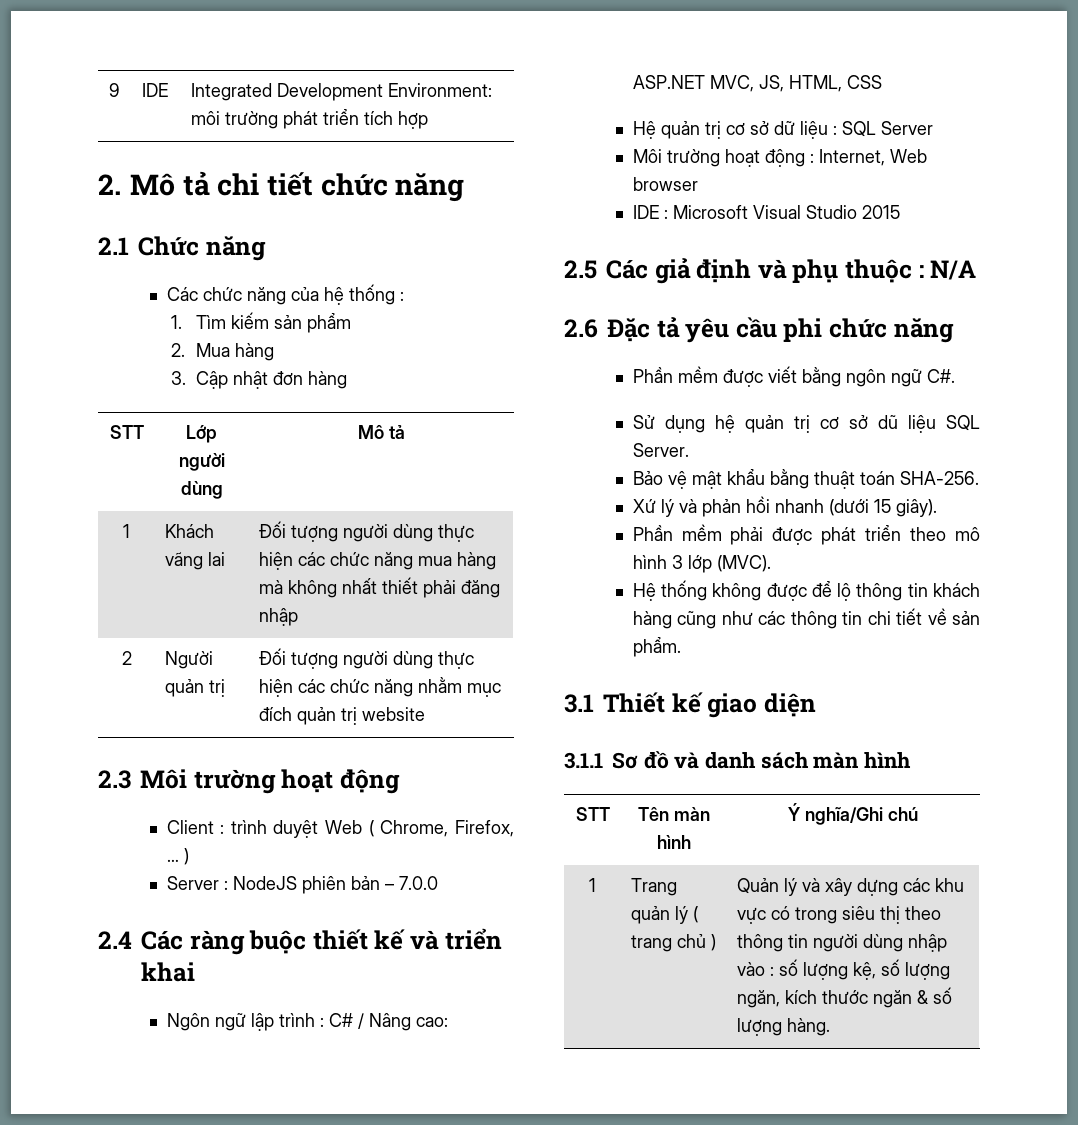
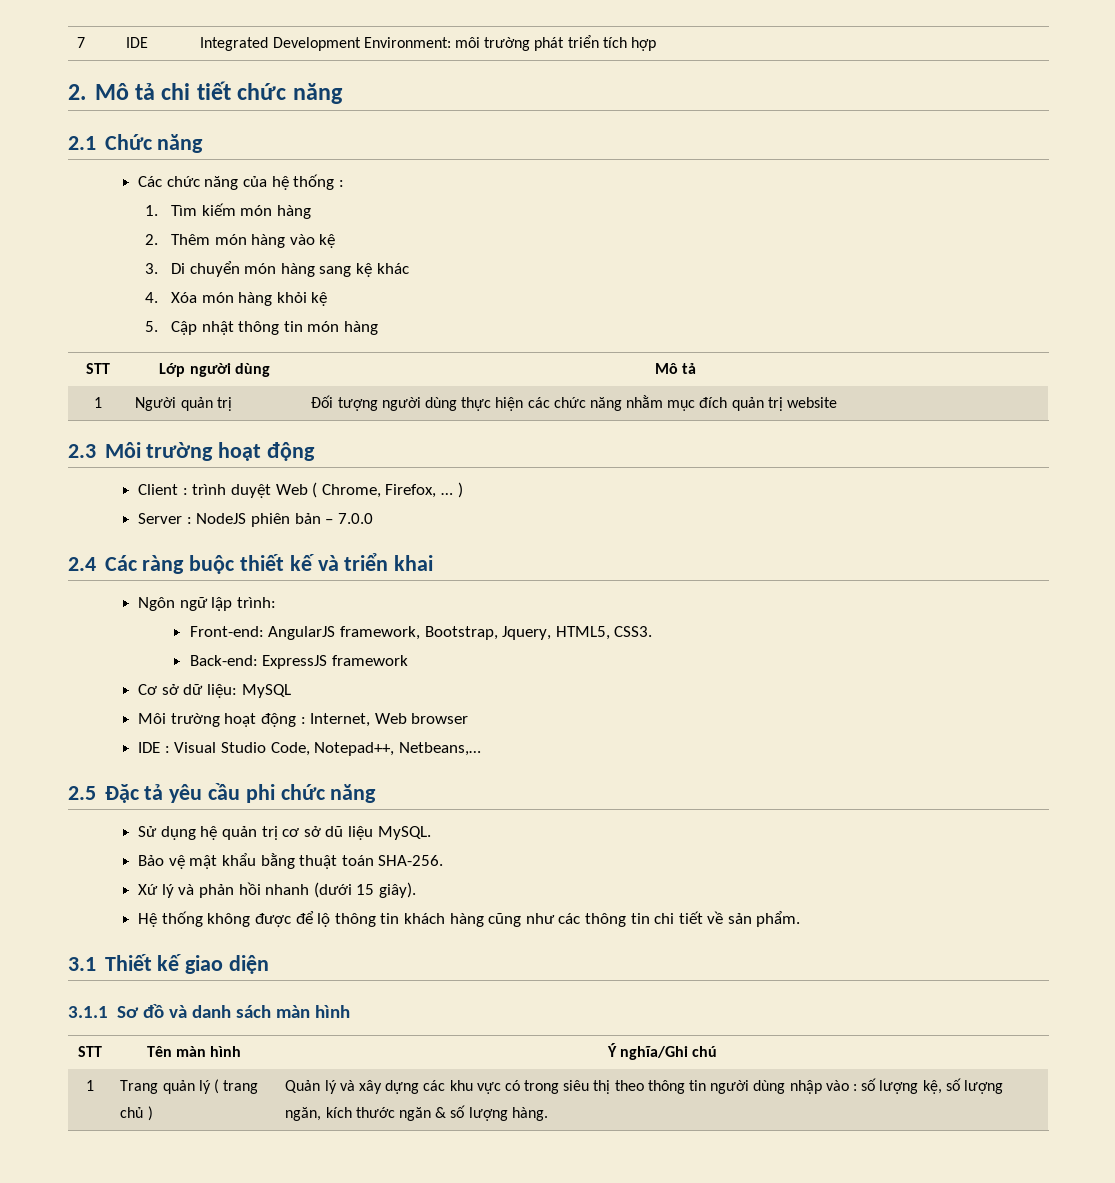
[108,83,120,97] 9 -> [77,37,86,48] 7
[273,313,351,333] [171,343,274,361] [171,371,303,389] sản phẩm // 2. Mua hàng // 3. Cập nhật đơn -> [240,205,311,219] [145,234,336,248] [145,261,409,277] [145,292,328,306] [145,321,340,335] món hàng // 2. Thêm món hàng vào kệ // 3. Di chuyển món hàng sang kệ khác // 4. Xóa món hàng khỏi kệ // 5. Cập nhật thông tin món
[164,524,214,538] [164,552,225,570] [258,521,474,542] [258,552,496,570] [258,577,500,598] [258,608,298,626] [121,651,132,665] | Khách vãng lai | Đối tượng người dùng thực hiện các chức năng mua hàng mà không nhất thiết phải đăng nhập // 2 -> (102, 402) none
[278,1013,448,1031] [632,75,882,92] [632,121,933,139] trình : C# / Nâng cao: ASP.NET MVC, JS, HTML, CSS // Hệ quản trị cơ sở dữ liệu : SQL Server -> [237,597,277,608] [189,626,653,640] [189,655,408,669] [138,684,291,698] trình: // Front-end: AngularJS framework, Bootstrap, Jquery, HTML5, CSS3. // Back-end: ExpressJS framework // Cơ sở dữ liệu: MySQL
[672,205,748,219] Microsoft -> (170, 749) none
[861,205,900,219] [564,258,977,284] [564,319,598,338] 2015 // 2.5 Các giả định và phụ thuộc : N/A // 2.6 -> [270,742,481,756] [68,786,96,800] Code, Notepad++, Netbeans,… // 2.5
[632,366,955,387] // Phần mềm được viết bằng ngôn ngữ C#. -> (377, 793) none
[946,415,981,431] [632,443,689,457] SQL Server. -> [377,826,431,840] MySQL.
[632,524,980,545] [632,555,771,573] // Phần mềm phải được phát triển theo mô hình 3 lớp (MVC). -> (416, 890) none

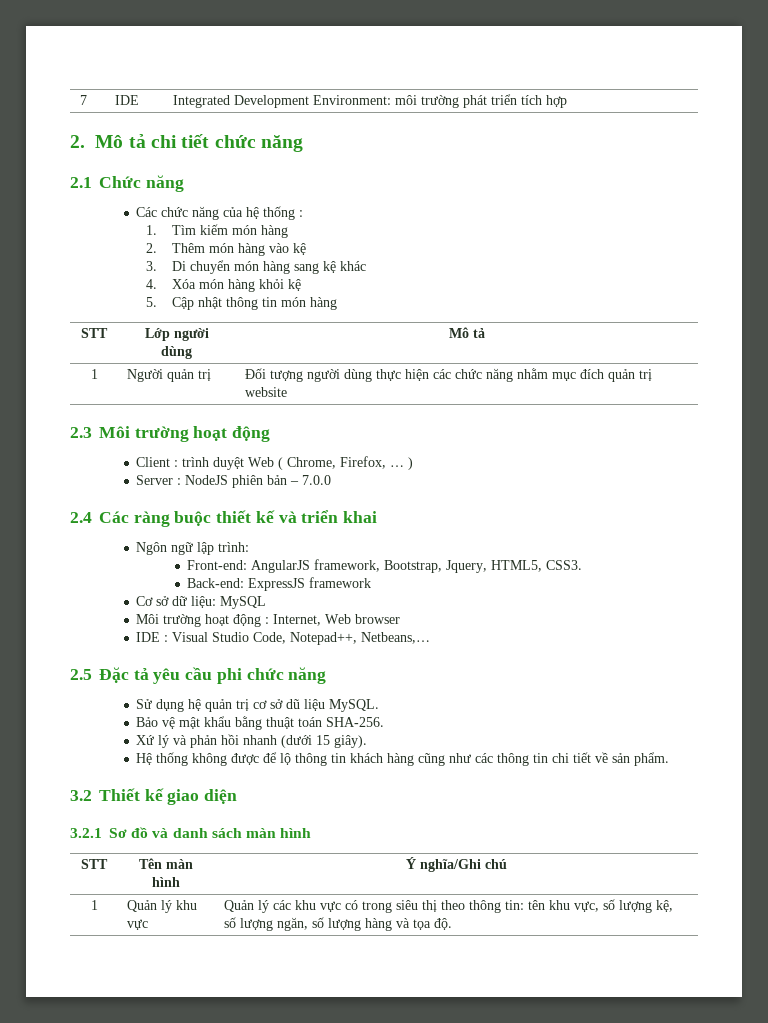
[68,957,96,971] 3.1 -> [70,790,92,801] 3.2
[68,1006,108,1018] 3.1.1 -> [70,828,102,838] 3.2.1
[120,1079,259,1094] [120,1106,153,1121] [285,1080,420,1094] Trang quản lý ( trang chủ ) | Quản lý và xây dựng -> [127,900,198,913] [127,919,149,930] [224,900,270,913] Quản lý khu vực | Quản lý
[689,1080,857,1094] tin người dùng nhập vào : -> [505,900,600,912] tin: tên khu vực,
[325,1105,548,1121] kích thước ngăn & số lượng hàng. -> [312,917,453,931] số lượng hàng và tọa độ.

